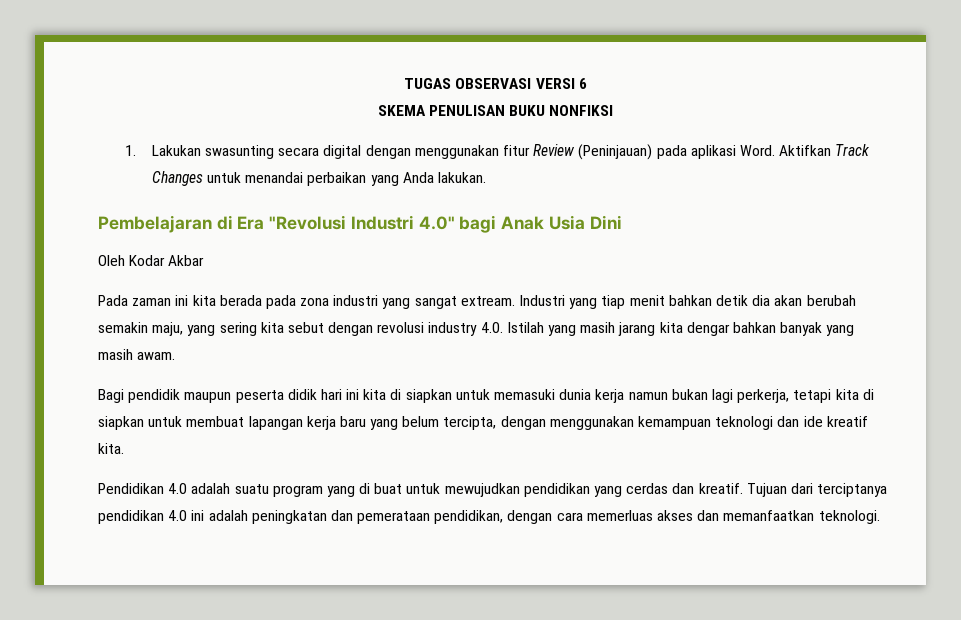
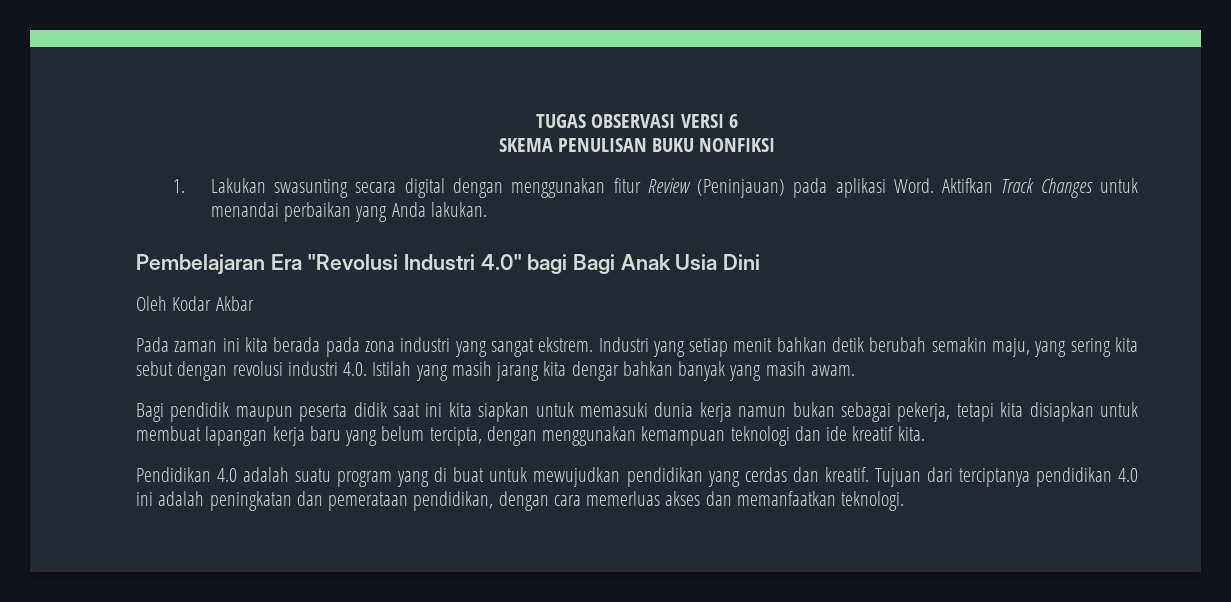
[216,215,233,230] di -> (265, 264) none
(497, 224) none -> [573,254,616,274] Bagi
[460,296,515,306] extream. -> [538,337,594,352] ekstrem.
[601,295,626,309] tiap -> [689,338,729,357] setiap
[752,295,803,306] dia akan -> (865, 344) none
[428,322,478,336] industry -> [287,361,338,376] industri
[320,389,402,400] hari ini kita di -> [393,402,472,417] saat ini kita
[711,389,874,403] [98,416,144,430] lagi perkerja, tetapi kita di siapkan -> [840,402,1094,422] sebagai pekerja, tetapi kita disiapkan

